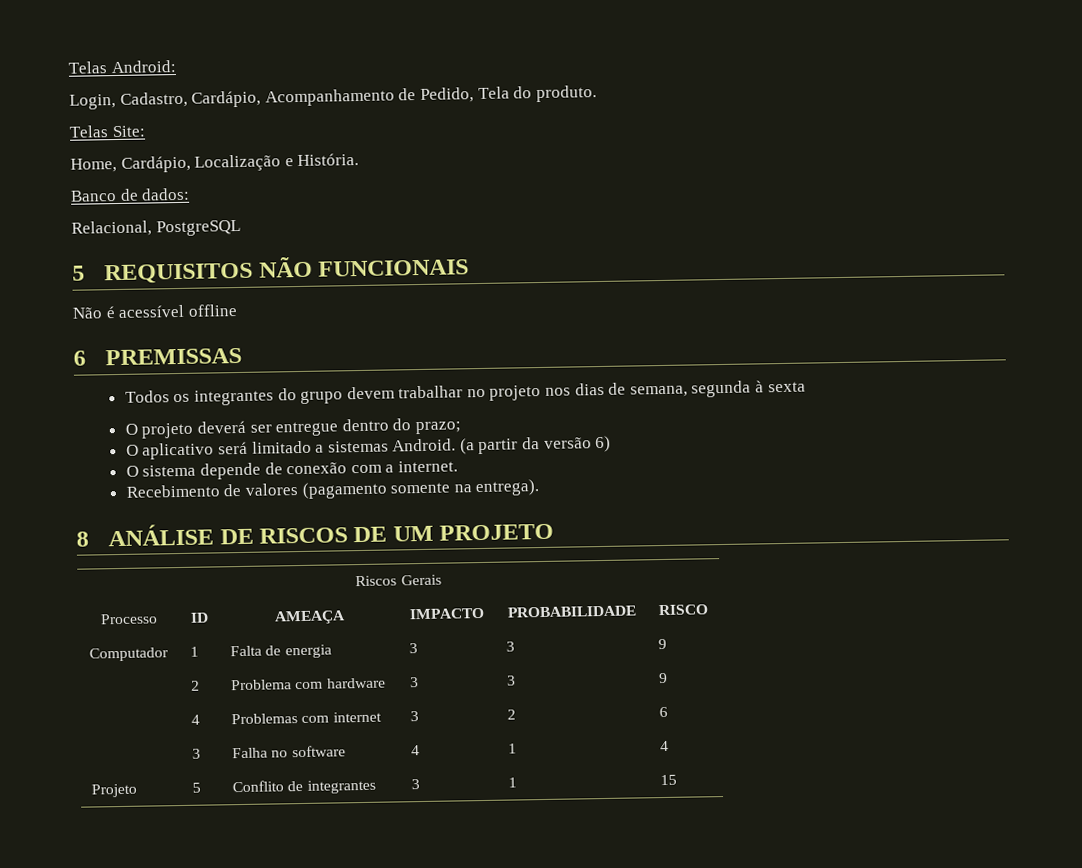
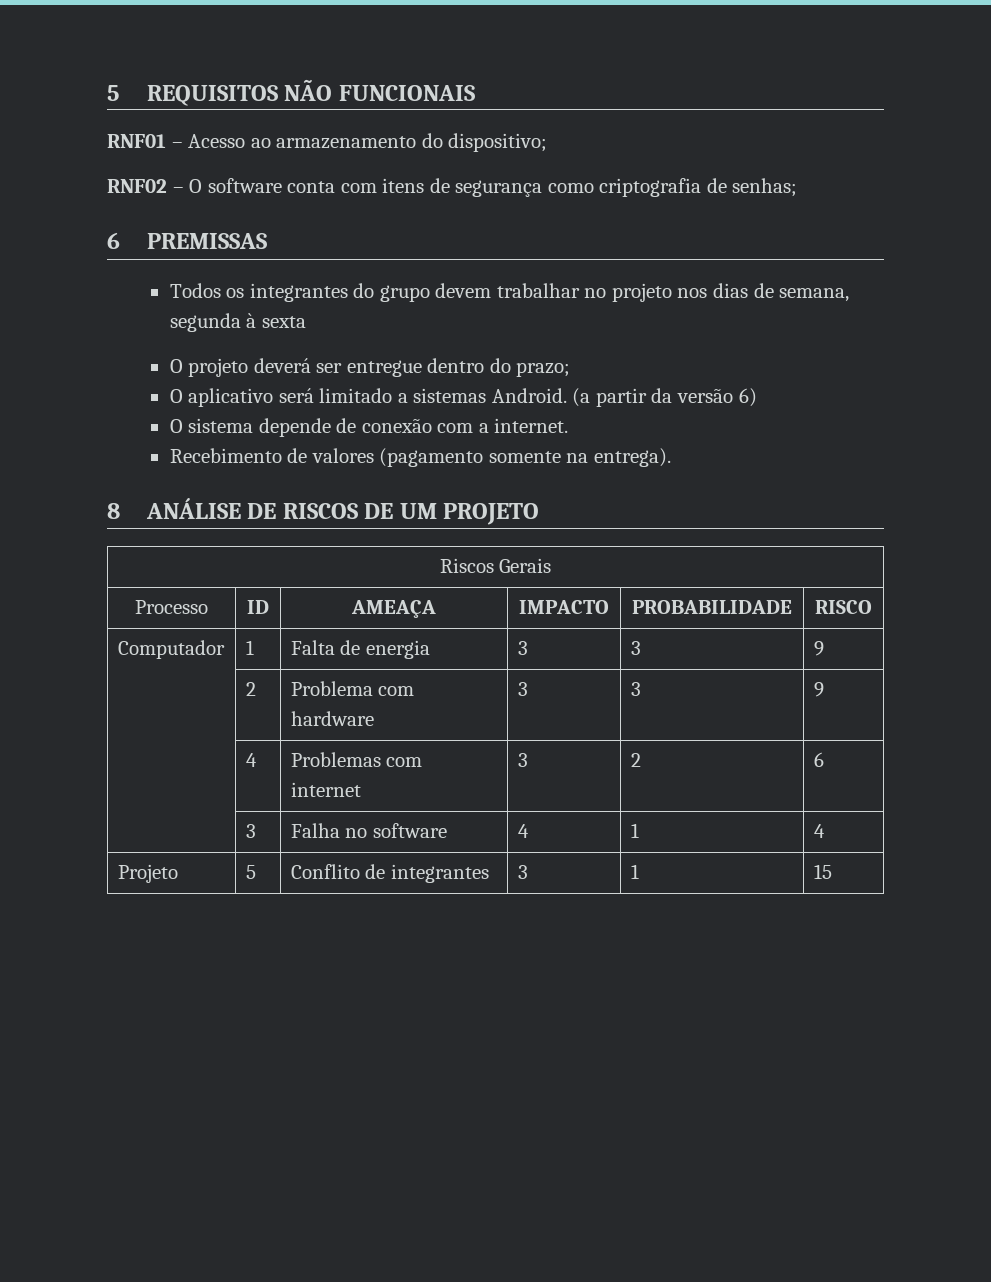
[68,60,176,74] [69,85,597,110] [69,125,146,138] [70,152,360,173] [70,187,191,202] [71,219,241,237] [72,256,469,285] [72,304,238,319] Telas Android: // Login, Cadastro, Cardápio, Acompanhamento de Pedido, Tela do produto. // Telas Site: // Home, Cardápio, Localização e História. // Banco de dados: // Relacional, PostgreSQL // 5 REQUISITOS NÃO FUNCIONAIS // Não é acessível offline -> [107,79,475,106] [107,133,548,152] [107,178,798,197] 5 REQUISITOS NÃO FUNCIONAIS // RNF01 – Acesso ao armazenamento do dispositivo; // RNF02 – O software conta com itens de segurança como criptografia de senhas;

